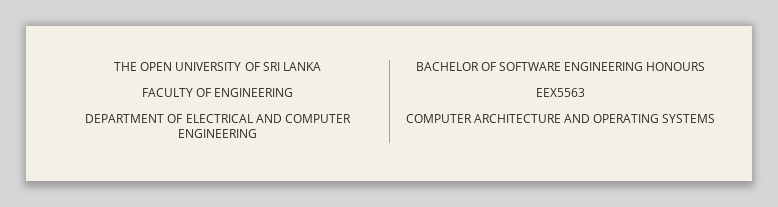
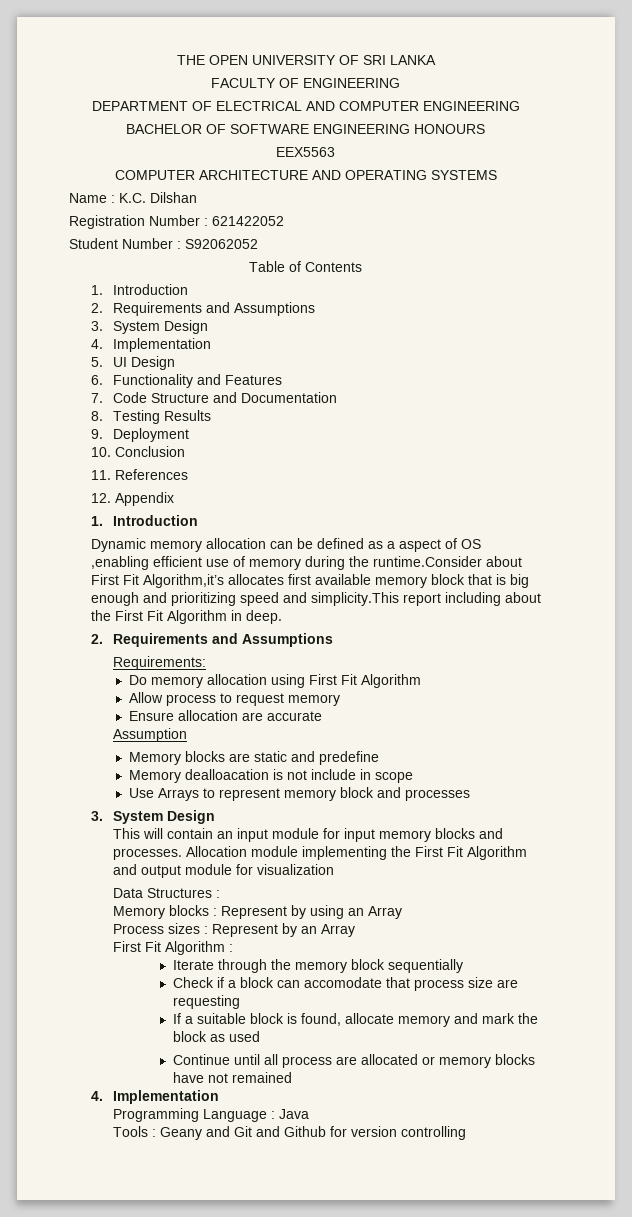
(716, 118) none -> [69,192,197,203] [69,215,284,229] [69,238,258,249] [249,261,362,272] [91,284,189,295] [91,302,316,316] [91,320,209,334] [91,338,212,352] [91,356,176,370] [91,374,283,388] [91,392,338,403] [91,410,212,424] [91,428,190,442] [91,446,186,457] [91,469,189,480] [91,492,175,506] [91,515,199,526] [91,538,482,552] [91,556,523,570] [91,574,530,588] [91,592,542,606] [91,610,283,624] [91,633,334,647] [113,656,207,670] [128,674,421,688] [128,692,340,706] [128,710,322,721] [113,728,188,742] [128,751,379,765] [128,769,413,783] [128,787,470,801] [91,810,216,824] [113,828,504,842] [113,846,528,860] [113,864,335,878] [113,888,221,898] [113,905,403,919] [113,923,356,937] [113,941,234,955] [173,959,464,973] [173,977,519,991] [173,995,241,1009] [173,1013,539,1027] [173,1031,261,1042] [173,1054,536,1068] [173,1072,293,1083] [91,1090,220,1104] [113,1108,310,1122] [113,1126,467,1140] // Name : K.C. Dilshan // Registration Number : 621422052 // Student Number : S92062052 // Table of Contents // 1. Introduction // 2. Requirements and Assumptions // 3. System Design // 4. Implementation // 5. UI Design // 6. Functionality and Features // 7. Code Structure and Documentation // 8. Testing Results // 9. Deployment // 10. Conclusion // 11. References // 12. Appendix // 1. Introduction // Dynamic memory allocation can be defined as a aspect of OS ,enabling efficient use of memory during the runtime.Consider about First Fit Algorithm,it’s allocates first available memory block that is big enough and prioritizing speed and simplicity.This report including about the First Fit Algorithm in deep. // 2. Requirements and Assumptions // Requirements: // Do memory allocation using First Fit Algorithm // Allow process to request memory // Ensure allocation are accurate // Assumption // Memory blocks are static and predefine // Memory dealloacation is not include in scope // Use Arrays to represent memory block and processes // 3. System Design // This will contain an input module for input memory blocks and processes. Allocation module implementing the First Fit Algorithm and output module for visualization // Data Structures : // Memory blocks : Represent by using an Array // Process sizes : Represent by an Array // First Fit Algorithm : // Iterate through the memory block sequentially // Check if a block can accomodate that process size are requesting // If a suitable block is found, allocate memory and mark the block as used // Continue until all process are allocated or memory blocks have not remained // 4. Implementation // Programming Language : Java // Tools : Geany and Git and Github for version controlling

